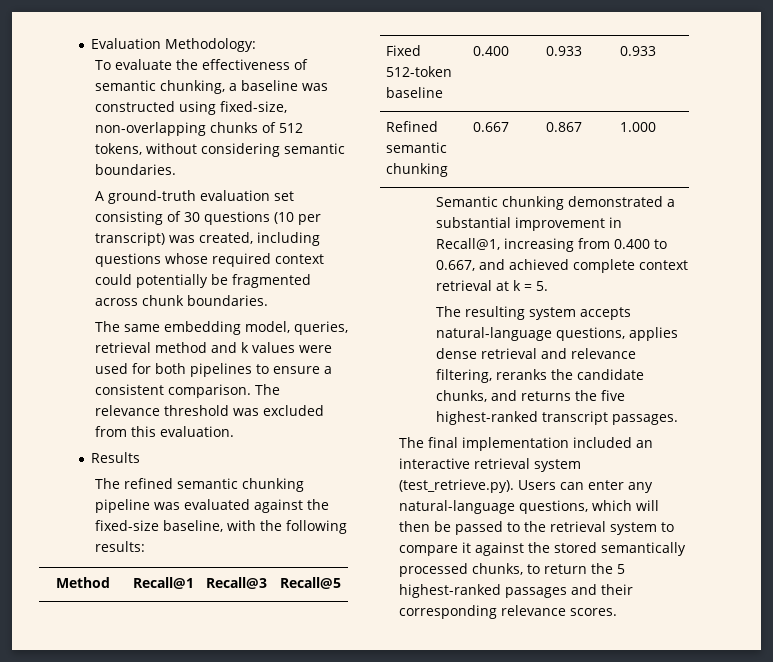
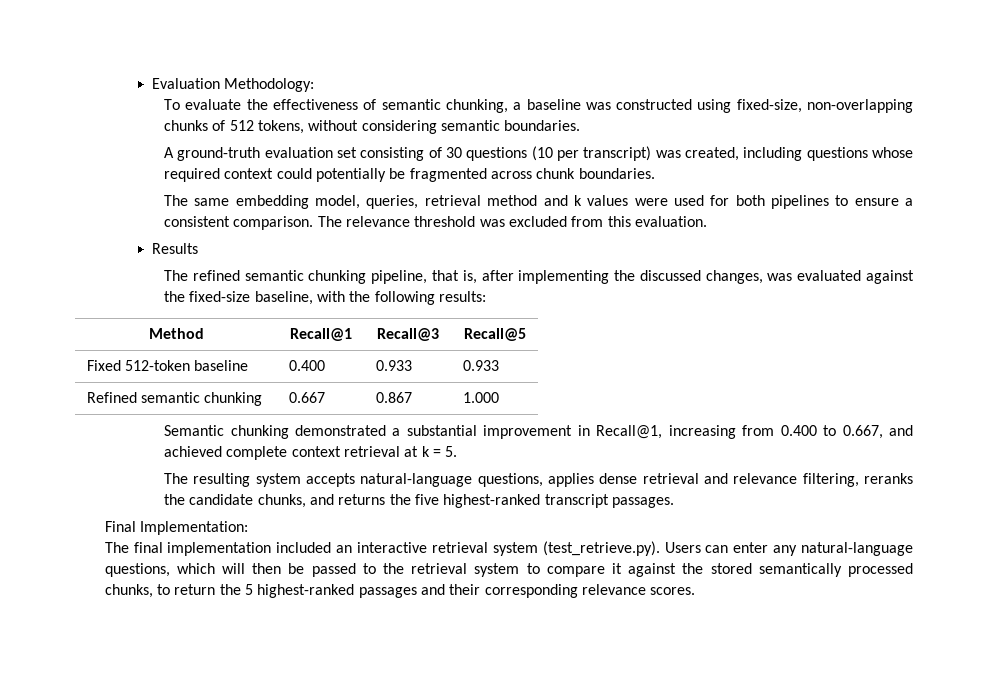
[94,499,150,513] pipeline -> [371,270,763,284] pipeline, that is, after implementing the discussed changes,
(678, 419) none -> [104,521,249,535] // Final Implementation:

